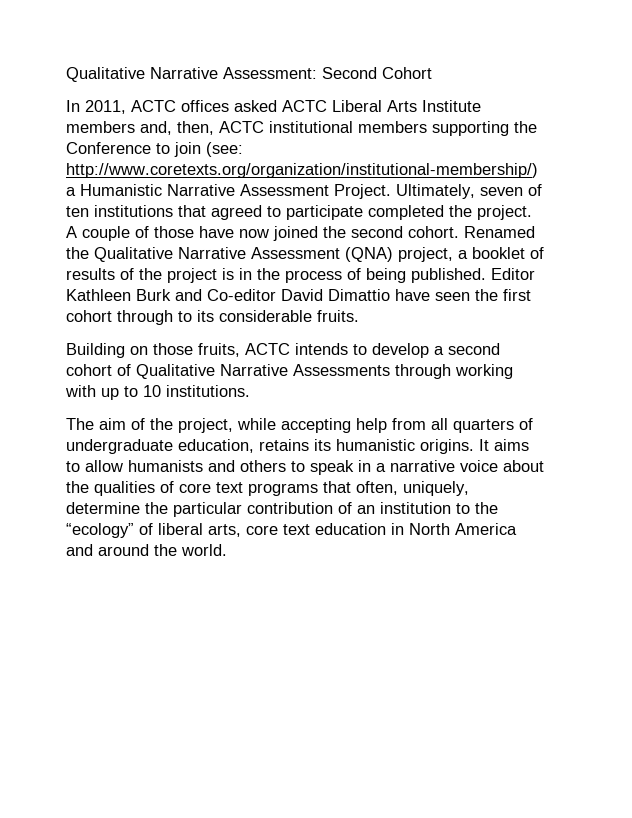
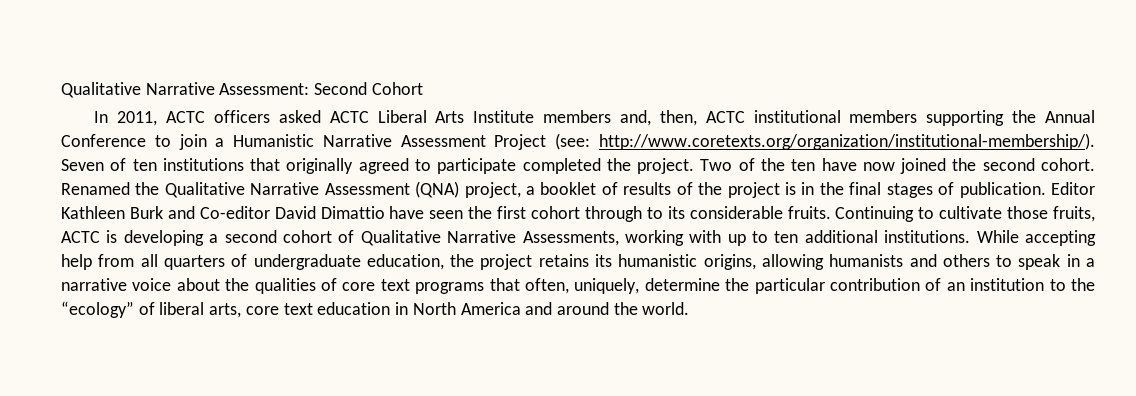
[181,100,229,112] offices -> [213,110,270,123] officers
(537, 127) none -> [1044,110,1095,123] Annual
[206,142,243,157] [66,163,538,178] (see: http://www.coretexts.org/organization/institutional-membership/) -> (207, 142) none
[334,184,523,199] Project. Ultimately, seven -> [494,133,1095,150] [61,159,104,171] Project (see: http://www.coretexts.org/organization/institutional-membership/). Seven
(206, 211) none -> [286,158,354,174] originally
[66,226,194,241] A couple of those -> [700,158,816,171] Two of the ten
[285,268,486,283] process of being published. -> [849,182,1046,198] final stages of publication.
[66,343,429,358] // Building on those fruits, ACTC intends to develop -> [835,206,1095,222] [61,230,204,246] Continuing to cultivate those fruits, ACTC is developing
[293,364,451,379] Assessments through -> [522,231,619,246] Assessments,
[143,385,161,397] 10 -> [774,230,878,243] ten additional
[66,418,276,433] // The aim of the project, while -> [976,230,1019,243] While
(254, 446) none -> [450,254,533,270] the project
[420,439,529,454] [66,460,123,472] origins. It aims to allow -> [703,254,824,270] origins, allowing

